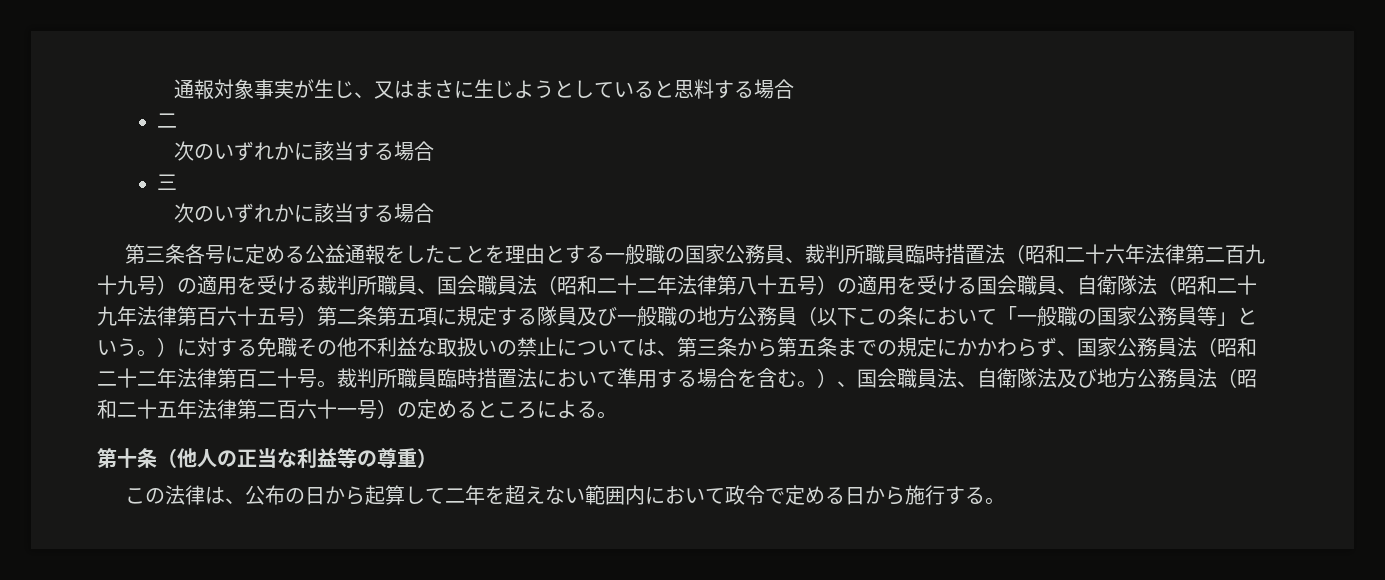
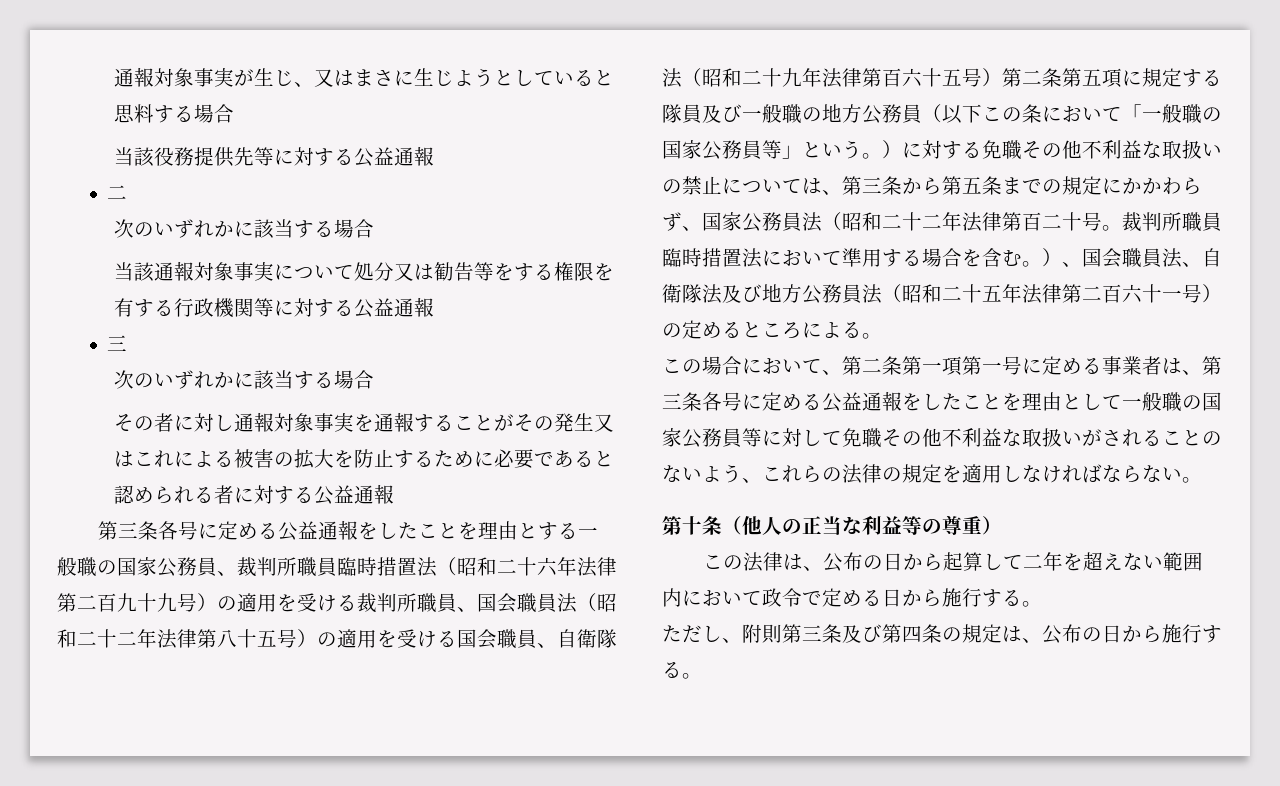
(794, 89) none -> [114,146,435,167] // 当該役務提供先等に対する公益通報
(434, 151) none -> [114,261,615,282] [114,297,435,318] // 当該通報対象事実について処分又は勧告等をする権限を有する行政機関等に対する公益通報
(434, 213) none -> [114,412,615,432] [114,449,615,469] [114,484,395,505] // その者に対し通報対象事実を通報することがその発生又はこれによる被害の拡大を防止するために必要であると認められる者に対する公益通報
(617, 415) none -> [662,356,1222,376] [662,391,1222,412] [662,428,1222,448] [662,464,1202,484] // この場合において、第二条第一項第一号に定める事業者は、第三条各号に定める公益通報をしたことを理由として一般職の国家公務員等に対して免職その他不利益な取扱いがされることのないよう、これらの法律の規定を適用しなければならない。
(1006, 501) none -> [662,624,1222,644] [662,662,702,679] // ただし、附則第三条及び第四条の規定は、公布の日から施行する。

